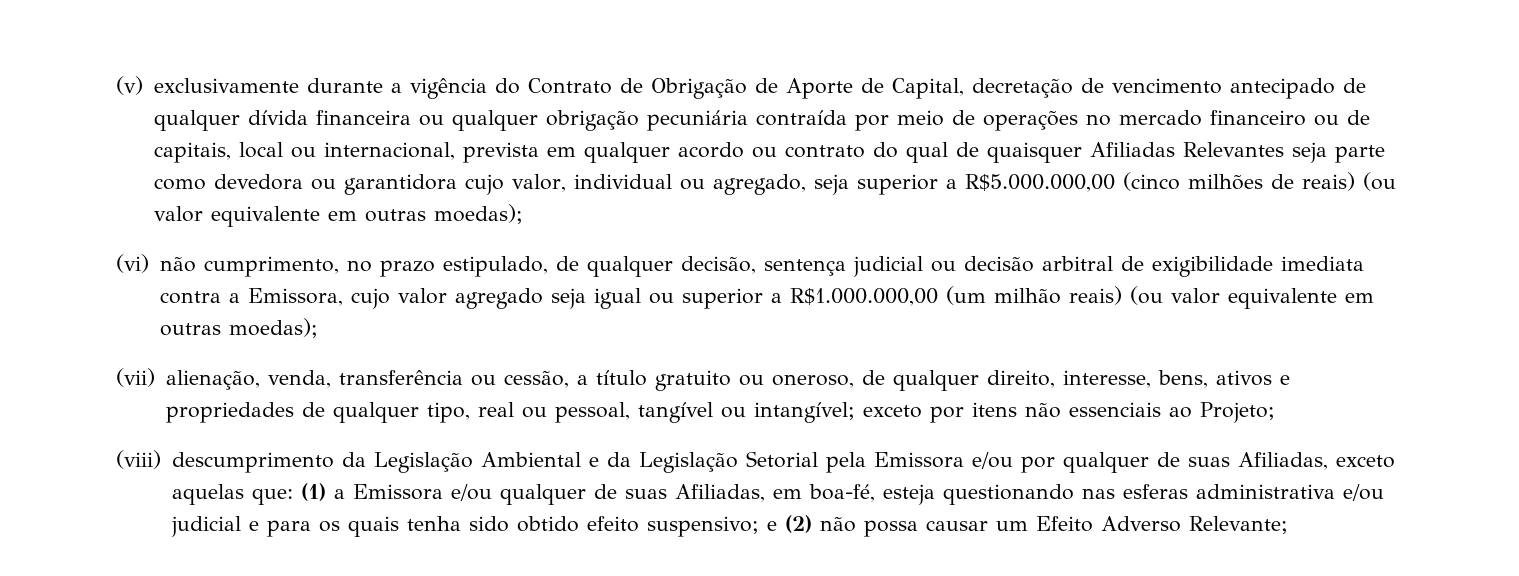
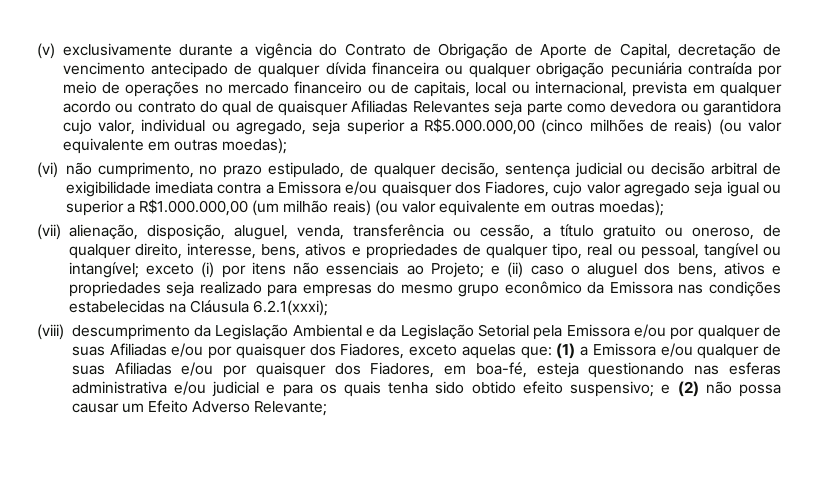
[247,288,343,306] Emissora, -> [277,181,550,197] Emissora e/ou quaisquer dos Fiadores,
(260, 380) none -> [146,224,288,240] disposição, aluguel,
(922, 411) none -> [201,262,215,278] (i)
(1275, 412) none -> [491,262,781,278] [68,281,781,297] [68,300,329,316] e (ii) caso o aluguel dos bens, ativos e propriedades seja realizado para empresas do mesmo grupo econômico da Emissora nas condições estabelecidas na Cláusula 6.2.1(xxxi);
[1237,452,1328,470] Afiliadas, -> [109,343,405,359] Afiliadas e/ou por quaisquer dos Fiadores,
[674,484,765,502] Afiliadas, -> [114,362,435,378] Afiliadas e/ou por quaisquer dos Fiadores,

